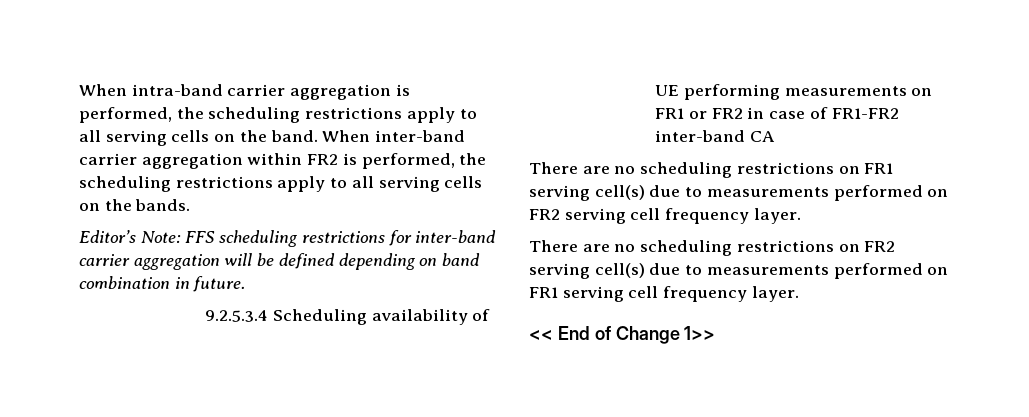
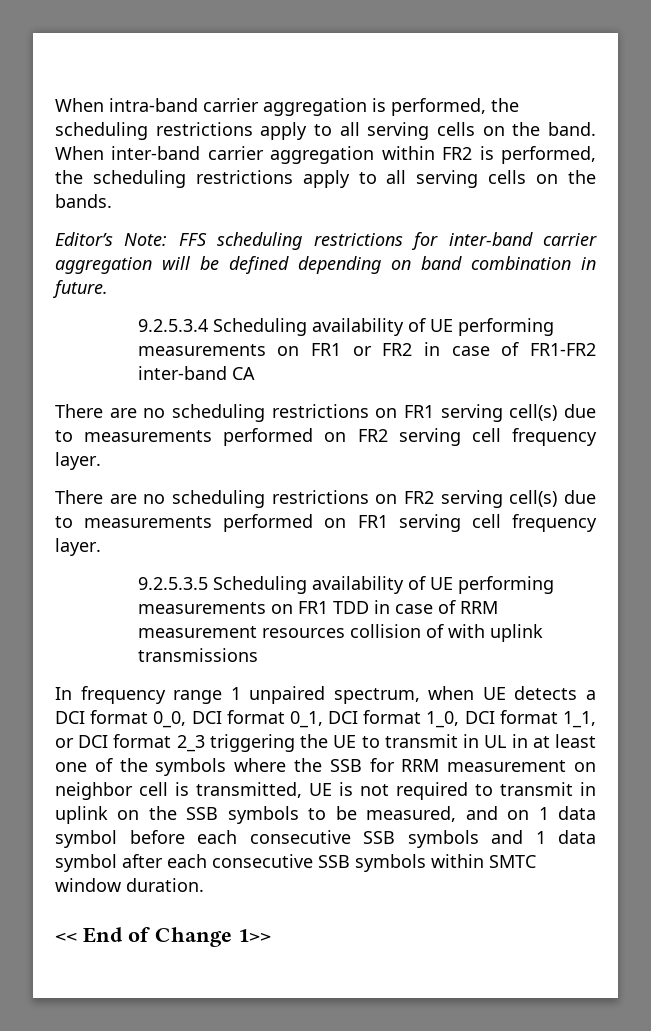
(799, 294) none -> [137,576,554,594] [137,600,498,614] [137,624,543,642] [137,648,258,662] [55,686,596,704] [55,710,596,728] [55,734,596,752] [55,758,596,776] [55,782,596,800] [55,806,596,824] [55,830,596,848] [55,854,536,872] [55,878,204,892] // 9.2.5.3.5 Scheduling availability of UE performing measurements on FR1 TDD in case of RRM measurement resources collision of with uplink transmissions // In frequency range 1 unpaired spectrum, when UE detects a DCI format 0_0, DCI format 0_1, DCI format 1_0, DCI format 1_1, or DCI format 2_3 triggering the UE to transmit in UL in at least one of the symbols where the SSB for RRM measurement on neighbor cell is transmitted, UE is not required to transmit in uplink on the SSB symbols to be measured, and on 1 data symbol before each consecutive SSB symbols and 1 data symbol after each consecutive SSB symbols within SMTC window duration.

